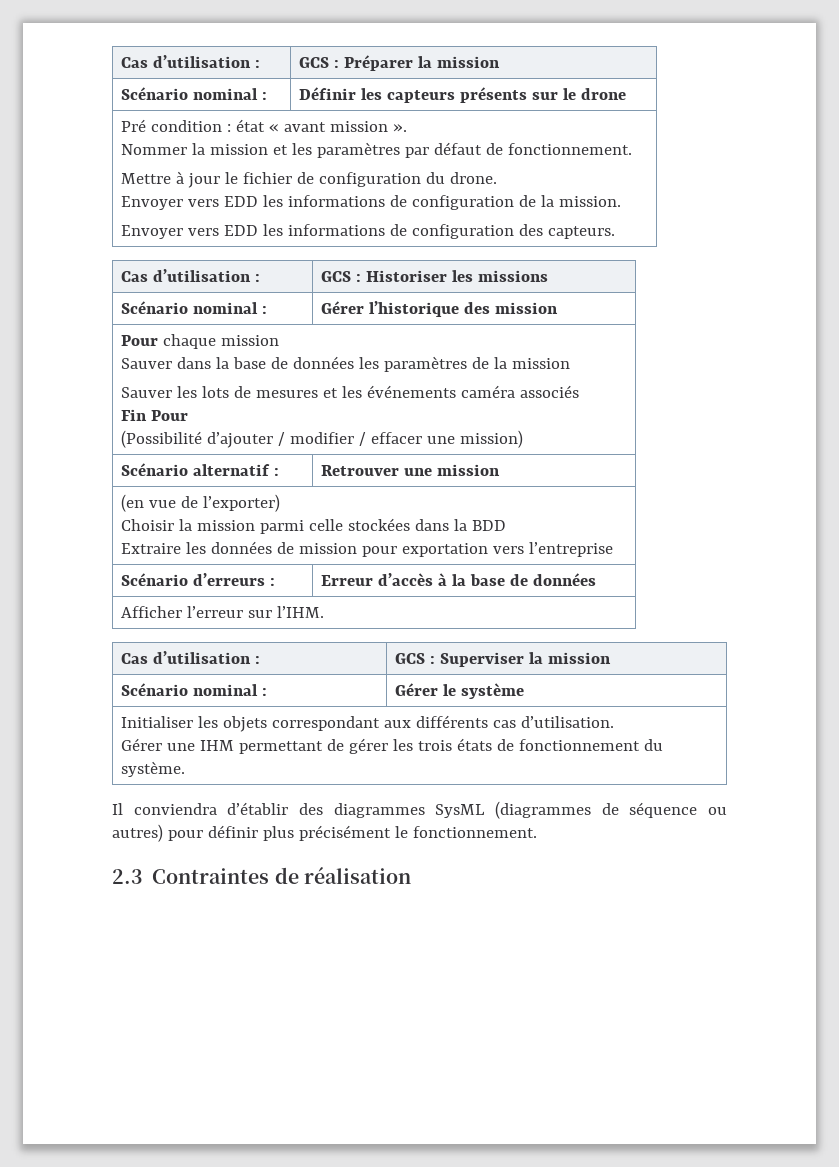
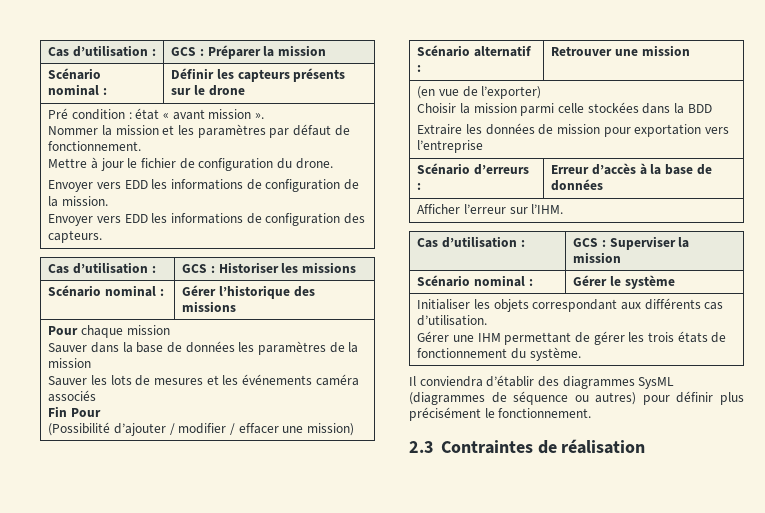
[495,302,559,314] mission -> [182,301,237,312] missions

